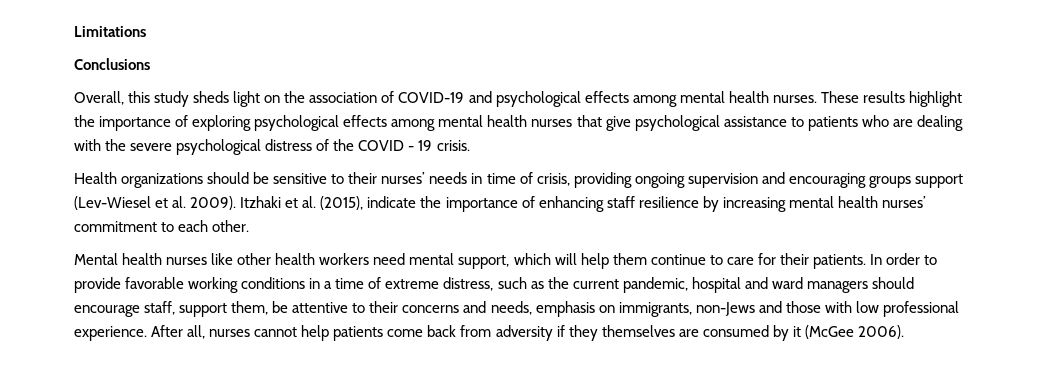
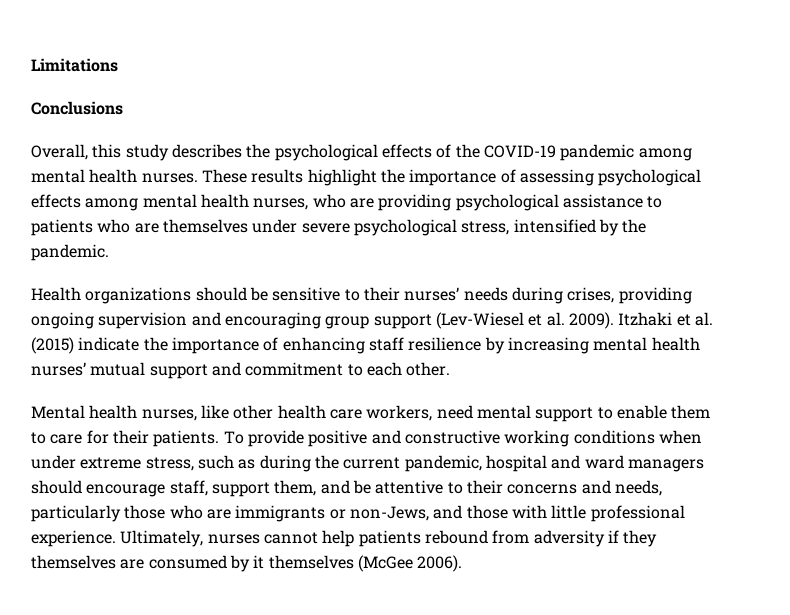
[193,91,629,107] sheds light on the association of COVID-19 and psychological effects -> [171,144,635,161] describes the psychological effects of the COVID-19 pandemic
[192,115,631,131] exploring psychological effects among mental health nurses that give -> [519,169,702,186] [31,194,452,211] assessing psychological effects among mental health nurses, who are providing
[916,115,963,131] [74,139,470,155] dealing with the severe psychological distress of the COVID - 19 crisis. -> [162,219,647,236] [31,244,109,261] themselves under severe psychological stress, intensified by the pandemic.
[471,172,570,186] in time of crisis, -> [511,287,615,304] during crises,
[868,176,911,188] groups -> [325,316,370,329] group
[320,196,364,210] (2015), -> [31,337,74,354] (2015)
(926, 202) none -> [90,362,241,379] mutual support and
[166,257,208,265] nurses -> [141,409,197,421] nurses,
[319,253,706,269] workers need mental support, which will help them continue -> [329,405,711,422] care workers, need mental support to enable them
[869,253,938,265] [74,277,494,293] In order to provide favorable working conditions in a time of extreme distress, -> [223,430,702,447] [31,455,194,471] To provide positive and constructive working conditions when under extreme stress,
(544, 285) none -> [259,455,311,472] during
(269, 308) none -> [320,480,350,494] and
[535,301,755,317] emphasis on immigrants, non-Jews -> [31,505,429,522] particularly those who are immigrants or non-Jews,
[855,301,879,313] low -> [551,505,587,519] little
[151,325,206,339] After all, -> [120,530,204,547] Ultimately,
[387,325,457,337] come back -> [424,530,488,544] rebound
(801, 331) none -> [268,555,354,569] themselves

